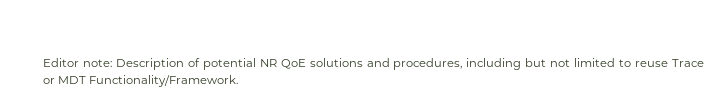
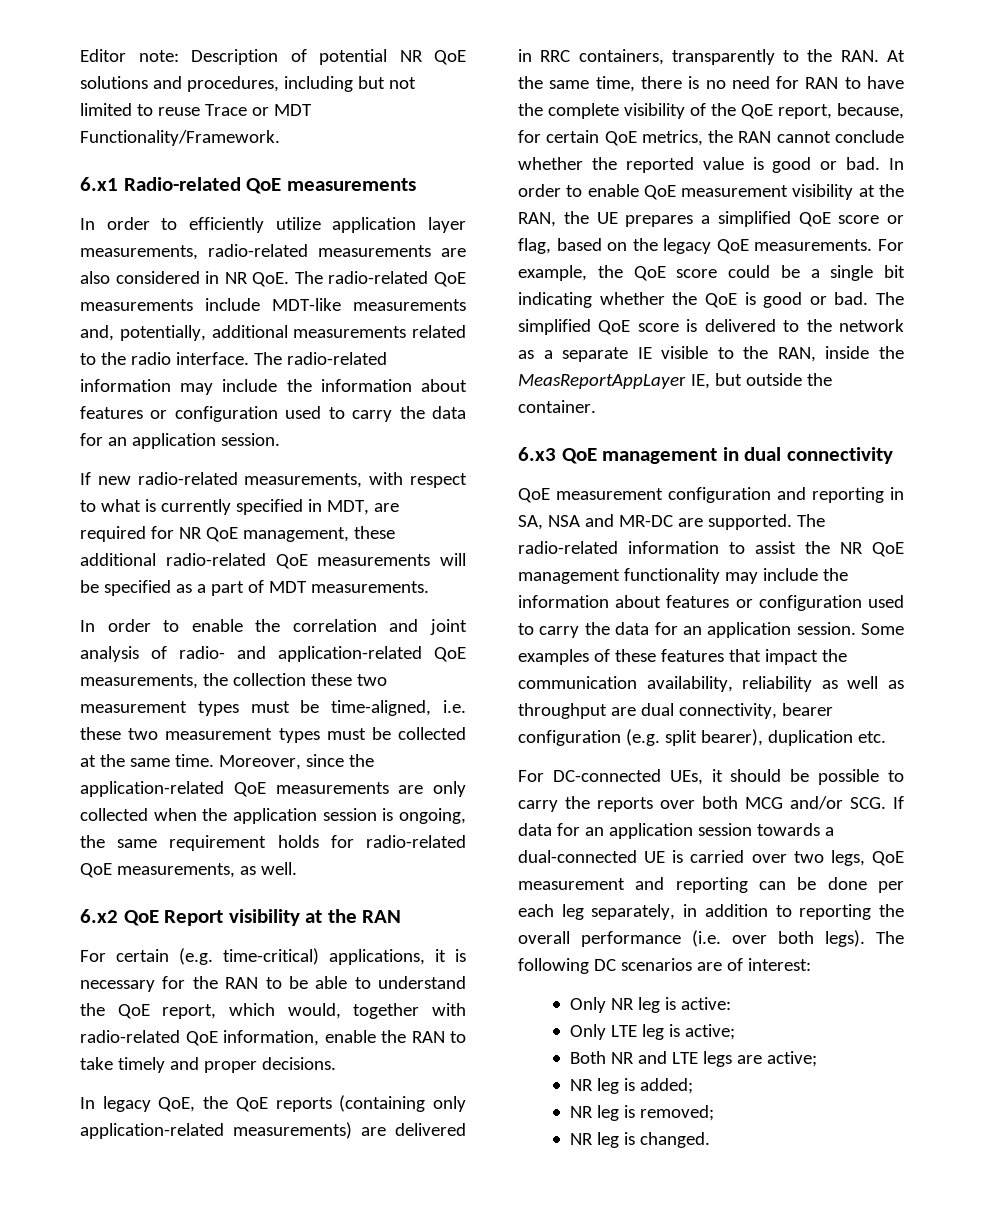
(239, 81) none -> [80,177,416,194] [80,217,466,233] [80,244,466,260] [80,271,466,287] [80,298,466,311] [80,325,466,341] [80,352,387,365] [80,379,467,395] [80,406,467,422] [80,433,280,449] [80,472,467,488] [80,499,399,515] [80,526,395,542] [80,553,466,569] [80,580,429,596] [80,619,467,635] [80,646,466,662] [80,673,387,689] [80,700,466,716] [80,727,466,743] [80,754,374,770] [80,781,466,797] [80,808,466,824] [80,835,466,851] [80,862,297,878] [80,909,402,926] [80,948,466,965] [80,976,466,992] [80,1003,467,1019] [80,1030,466,1046] [80,1057,336,1073] [80,1095,467,1112] [80,1122,466,1139] [518,49,905,65] [518,76,904,92] [518,103,904,119] [518,130,904,146] [518,157,904,173] [518,184,904,200] [518,211,904,227] [518,238,904,254] [518,265,905,281] [518,292,904,308] [518,319,904,335] [518,346,904,362] [518,373,832,389] [518,400,596,413] [518,447,893,464] [518,487,904,503] [518,514,825,530] [518,541,904,557] [518,568,848,584] [518,595,904,611] [518,622,904,638] [518,649,847,665] [518,676,904,692] [518,703,833,719] [518,729,886,746] [518,769,904,785] [518,796,904,812] [518,823,834,839] [518,850,904,866] [518,877,904,893] [518,904,904,920] [518,930,904,947] [518,958,811,974] [569,997,731,1013] [569,1024,735,1040] [569,1051,817,1067] [569,1078,693,1094] [569,1105,714,1121] [569,1132,710,1148] // 6.x1 Radio-related QoE measurements // In order to efficiently utilize application layer measurements, radio-related measurements are also considered in NR QoE. The radio-related QoE measurements include MDT-like measurements and, potentially, additional measurements related to the radio interface. The radio-related information may include the information about features or configuration used to carry the data for an application session. // If new radio-related measurements, with respect to what is currently specified in MDT, are required for NR QoE management, these additional radio-related QoE measurements will be specified as a part of MDT measurements. // In order to enable the correlation and joint analysis of radio- and application-related QoE measurements, the collection these two measurement types must be time-aligned, i.e. these two measurement types must be collected at the same time. Moreover, since the application-related QoE measurements are only collected when the application session is ongoing, the same requirement holds for radio-related QoE measurements, as well. // 6.x2 QoE Report visibility at the RAN // For certain (e.g. time-critical) applications, it is necessary for the RAN to be able to understand the QoE report, which would, together with radio-related QoE information, enable the RAN to take timely and proper decisions. // In legacy QoE, the QoE reports (containing only application-related measurements) are delivered in RRC containers, transparently to the RAN. At the same time, there is no need for RAN to have the complete visibility of the QoE report, because, for certain QoE metrics, the RAN cannot conclude whether the reported value is good or bad. In order to enable QoE measurement visibility at the RAN, the UE prepares a simplified QoE score or flag, based on the legacy QoE measurements. For example, the QoE score could be a single bit indicating whether the QoE is good or bad. The simplified QoE score is delivered to the network as a separate IE visible to the RAN, inside the MeasReportAppLayer IE, but outside the container. // 6.x3 QoE management in dual connectivity // QoE measurement configuration and reporting in SA, NSA and MR-DC are supported. The radio-related information to assist the NR QoE management functionality may include the information about features or configuration used to carry the data for an application session. Some examples of these features that impact the communication availability, reliability as well as throughput are dual connectivity, bearer configuration (e.g. split bearer), duplication etc. // For DC-connected UEs, it should be possible to carry the reports over both MCG and/or SCG. If data for an application session towards a dual-connected UE is carried over two legs, QoE measurement and reporting can be done per each leg separately, in addition to reporting the overall performance (i.e. over both legs). The following DC scenarios are of interest: // Only NR leg is active: // Only LTE leg is active; // Both NR and LTE legs are active; // NR leg is added; // NR leg is removed; // NR leg is changed.

